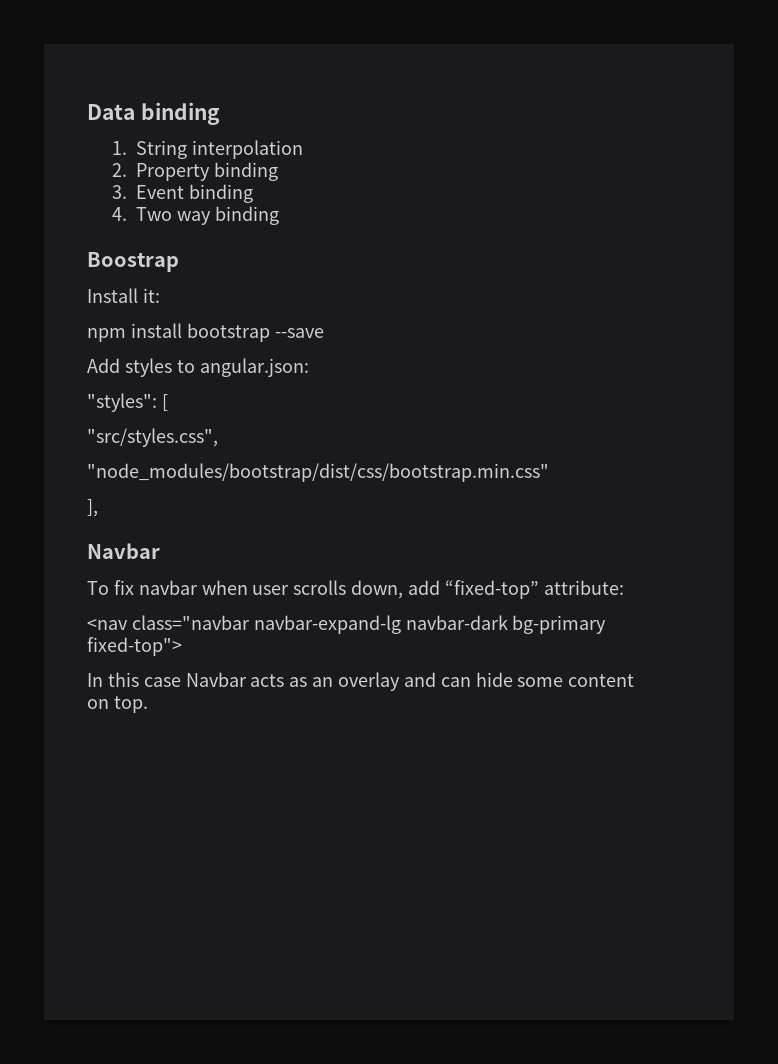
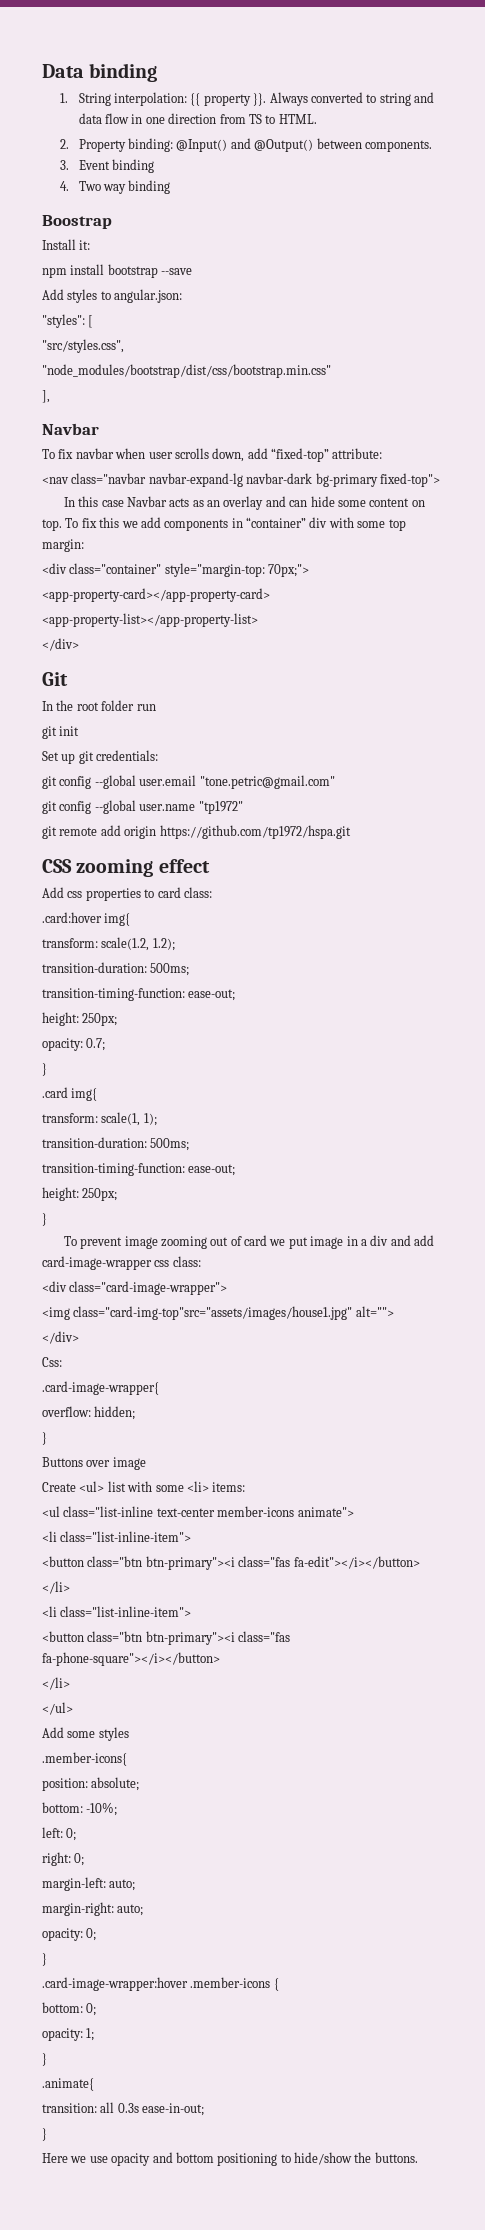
[192,140,304,159] [111,162,279,181] interpolation // 2. Property binding -> [114,92,435,106] [78,113,317,124] [60,138,432,152] interpolation: {{ property }}. Always converted to string and data flow in one direction from TS to HTML. // 2. Property binding: @Input() and @Output() between components.
(148, 704) none -> [65,517,406,531] [42,539,84,552] [42,563,310,577] [42,588,270,602] [42,613,258,627] [42,638,79,651] [42,672,68,686] [42,700,156,711] [42,726,80,739] [42,750,159,764] [42,775,335,789] [42,800,243,814] [42,825,351,839] [42,859,210,877] [42,887,212,901] [42,912,131,926] [42,937,175,951] [42,962,190,976] [42,988,236,1001] [42,1012,118,1026] [42,1038,106,1051] [42,1063,47,1076] [42,1087,98,1101] [42,1112,157,1126] [42,1137,190,1151] [42,1163,236,1176] [42,1187,118,1201] [42,1213,47,1226] [63,1235,435,1249] [42,1256,201,1270] [42,1281,228,1295] [42,1306,394,1320] [42,1331,79,1344] [42,1357,62,1367] [42,1381,159,1395] [42,1406,136,1420] [42,1432,47,1445] [42,1457,146,1470] [42,1481,246,1492] [42,1506,354,1517] [42,1531,192,1542] [42,1556,420,1570] [42,1581,70,1594] [42,1606,192,1617] [42,1631,291,1645] [42,1652,220,1666] [42,1677,70,1690] [42,1702,73,1715] [42,1727,129,1741] [42,1752,127,1766] [42,1777,140,1791] [42,1802,118,1816] [42,1827,77,1841] [42,1852,85,1866] [42,1877,136,1891] [42,1902,144,1916] [42,1928,97,1941] [42,1953,47,1966] [42,1977,279,1991] [42,2002,97,2016] [42,2028,95,2041] [42,2053,47,2066] [42,2078,94,2091] [42,2102,205,2116] [42,2128,47,2141] [42,2152,418,2166] To fix this we add components in “container” div with some top margin: // <div class="container" style="margin-top: 70px;"> // <app-property-card></app-property-card> // <app-property-list></app-property-list> // </div> // Git // In the root folder run // git init // Set up git credentials: // git config --global user.email "tone.petric@gmail.com" // git config --global user.name "tp1972" // git remote add origin https://github.com/tp1972/hspa.git // CSS zooming effect // Add css properties to card class: // .card:hover img{ // transform: scale(1.2, 1.2); // transition-duration: 500ms; // transition-timing-function: ease-out; // height: 250px; // opacity: 0.7; // } // .card img{ // transform: scale(1, 1); // transition-duration: 500ms; // transition-timing-function: ease-out; // height: 250px; // } // To prevent image zooming out of card we put image in a div and add card-image-wrapper css class: // <div class="card-image-wrapper"> // <img class="card-img-top"src="assets/images/house1.jpg" alt=""> // </div> // Css: // .card-image-wrapper{ // overflow: hidden; // } // Buttons over image // Create <ul> list with some <li> items: // <ul class="list-inline text-center member-icons animate"> // <li class="list-inline-item"> // <button class="btn btn-primary"><i class="fas fa-edit"></i></button> // </li> // <li class="list-inline-item"> // <button class="btn btn-primary"><i class="fas fa-phone-square"></i></button> // </li> // </ul> // Add some styles // .member-icons{ // position: absolute; // bottom: -10%; // left: 0; // right: 0; // margin-left: auto; // margin-right: auto; // opacity: 0; // } // .card-image-wrapper:hover .member-icons { // bottom: 0; // opacity: 1; // } // .animate{ // transition: all 0.3s ease-in-out; // } // Here we use opacity and bottom positioning to hide/show the buttons.

